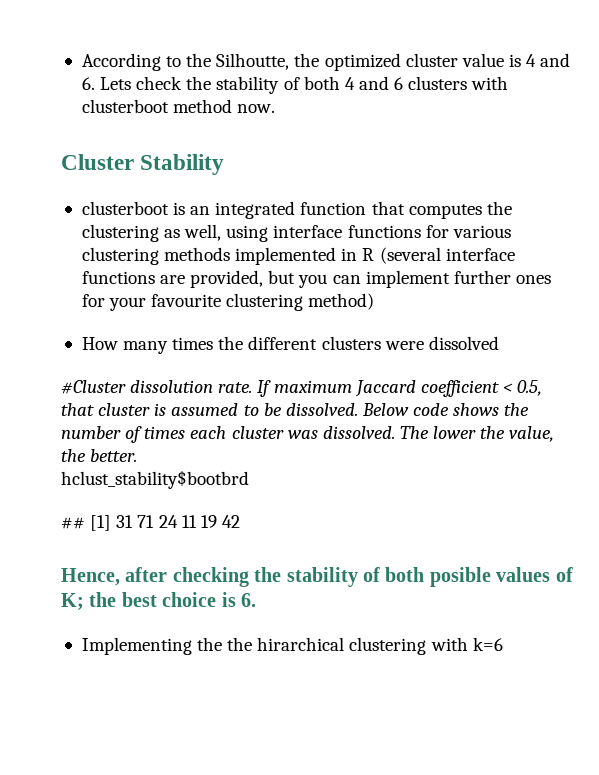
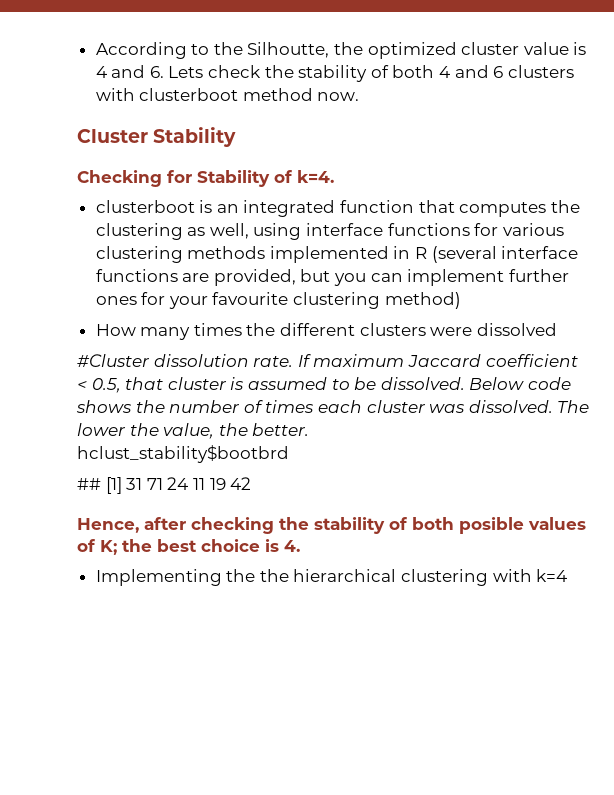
(225, 164) none -> [77,170,334,187] // Checking for Stability of k=4.
[241,593,256,607] 6. -> [284,540,300,552] 4.
[257,637,345,651] hirarchical -> [293,569,397,582] hierarchical
[472,637,503,651] k=6 -> [536,569,568,582] k=4

